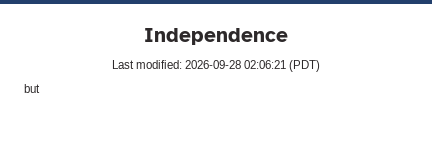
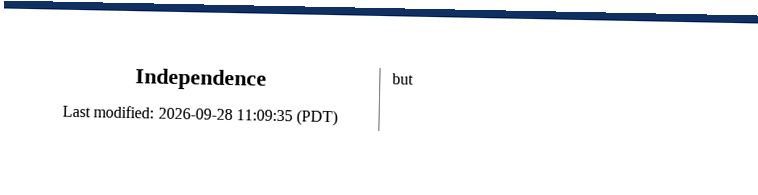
[244,60,287,69] 02:06:21 -> [235,109,293,122] 11:09:35

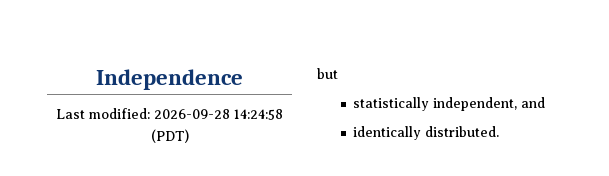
[235,109,293,122] 11:09:35 -> [234,109,283,120] 14:24:58
(414, 79) none -> [353,97,546,111] [353,126,500,140] // statistically independent, and // identically distributed.

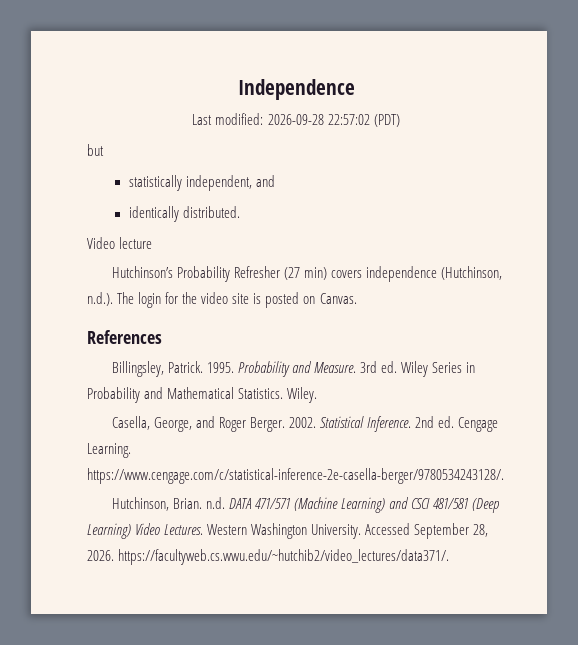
[234,109,283,120] 14:24:58 -> [327,114,370,125] 22:57:02
(500, 131) none -> [87,237,153,249] [111,266,503,282] [87,292,357,308] [87,330,162,344] [111,361,476,377] [87,387,318,403] [111,416,499,432] [87,443,131,458] [87,468,504,484] [111,497,500,513] [87,523,489,539] [87,549,450,565] // Video lecture // Hutchinson’s Probability Refresher (27 min) covers independence (Hutchinson, n.d.). The login for the video site is posted on Canvas. // References // Billingsley, Patrick. 1995. Probability and Measure. 3rd ed. Wiley Series in Probability and Mathematical Statistics. Wiley. // Casella, George, and Roger Berger. 2002. Statistical Inference. 2nd ed. Cengage Learning. https://www.cengage.com/c/statistical-inference-2e-casella-berger/9780534243128/. // Hutchinson, Brian. n.d. DATA 471/571 (Machine Learning) and CSCI 481/581 (Deep Learning) Video Lectures. Western Washington University. Accessed September 28, 2026. https://facultyweb.cs.wwu.edu/~hutchib2/video_lectures/data371/.

